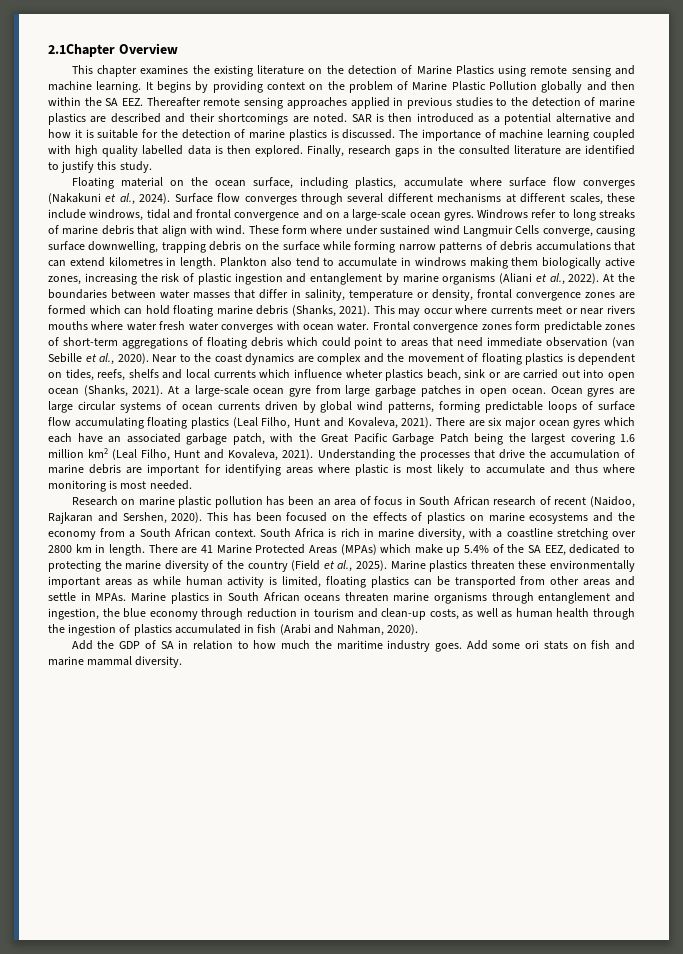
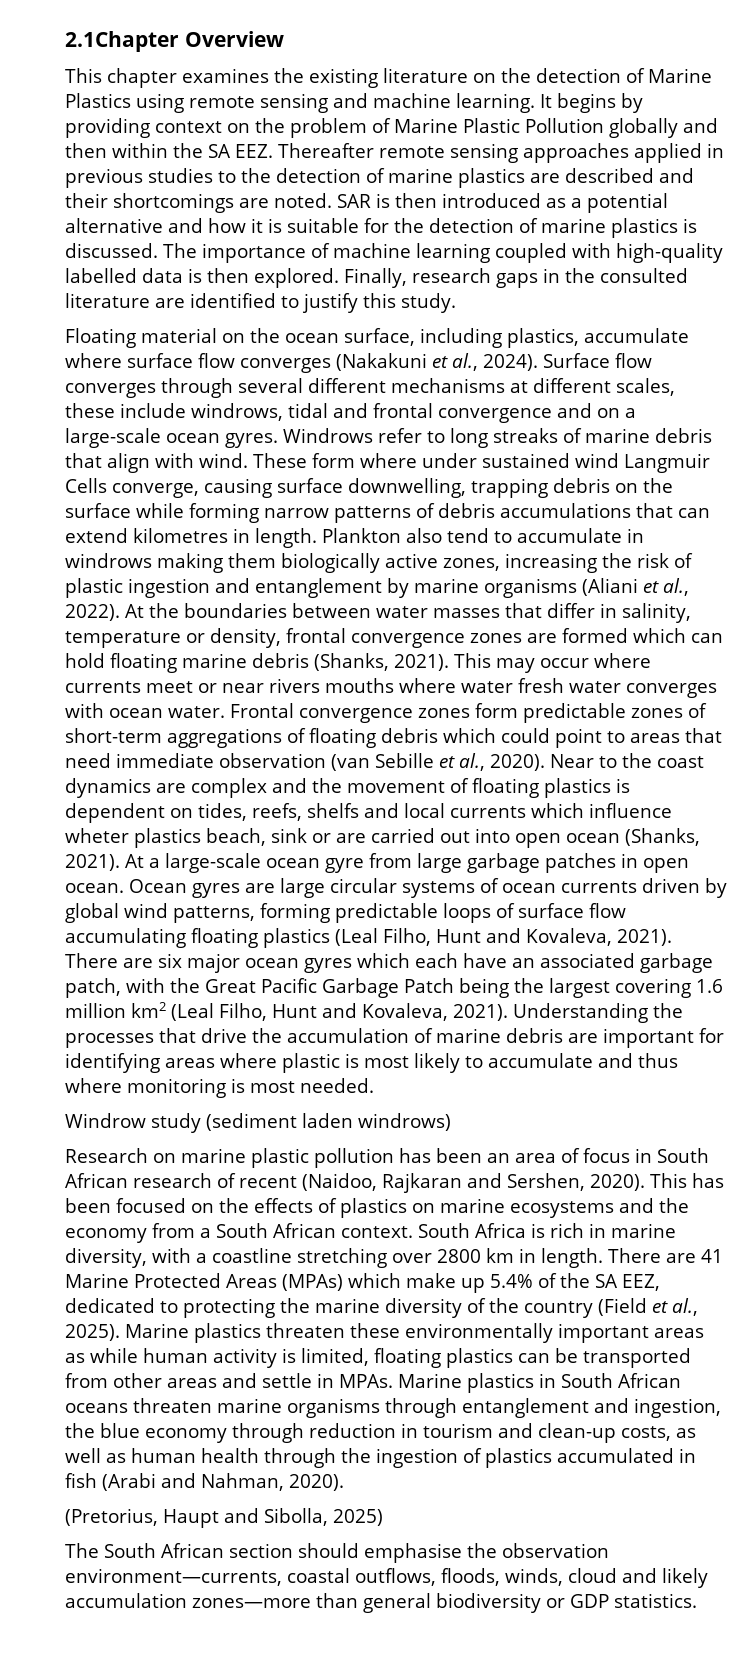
[75,145,139,157] high quality -> [616,243,723,263] high-quality
(192, 485) none -> [65,1113,451,1133] // Windrow study (sediment laden windrows)
[71,640,635,652] [48,656,183,668] Add the GDP of SA in relation to how much the maritime industry goes. Add some ori stats on fish and marine mammal diversity. -> [65,1508,383,1528] [65,1543,609,1563] [65,1568,708,1588] [65,1593,697,1613] (Pretorius, Haupt and Sibolla, 2025) // The South African section should emphasise the observation environment—currents, coastal outflows, floods, winds, cloud and likely accumulation zones—more than general biodiversity or GDP statistics.

